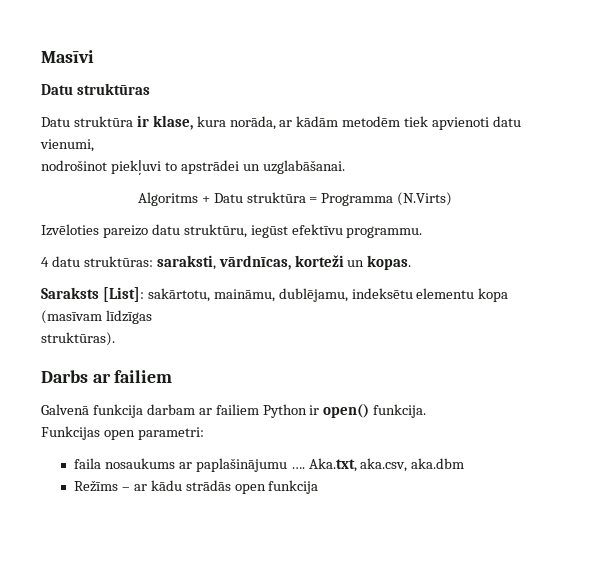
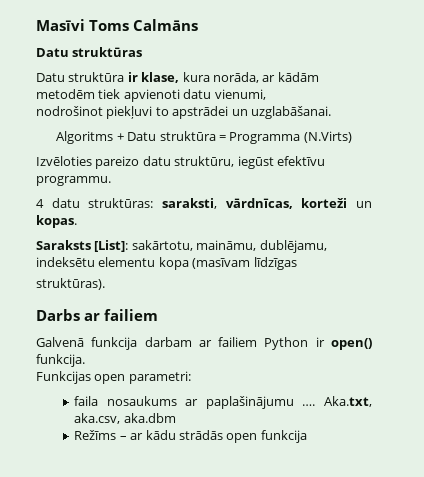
(94, 56) none -> [89,19,199,31] Toms Calmāns

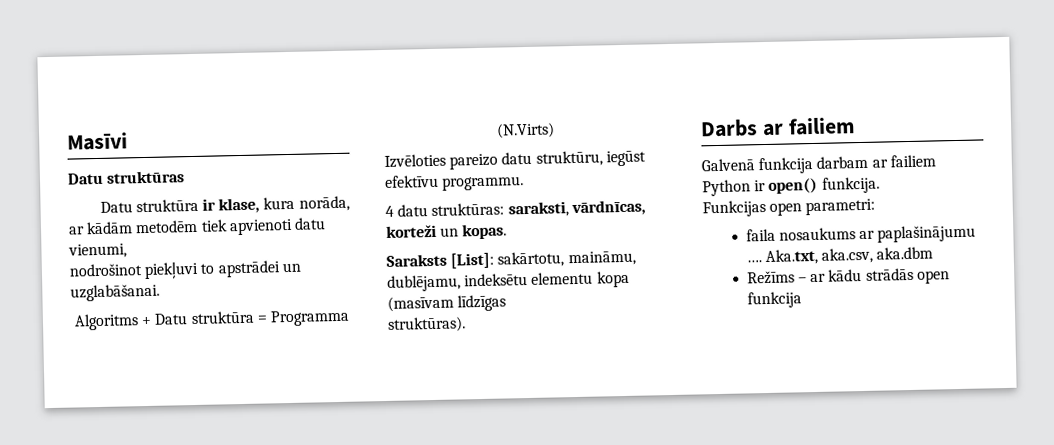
[89,19,199,31] Toms Calmāns -> (128, 141) none

